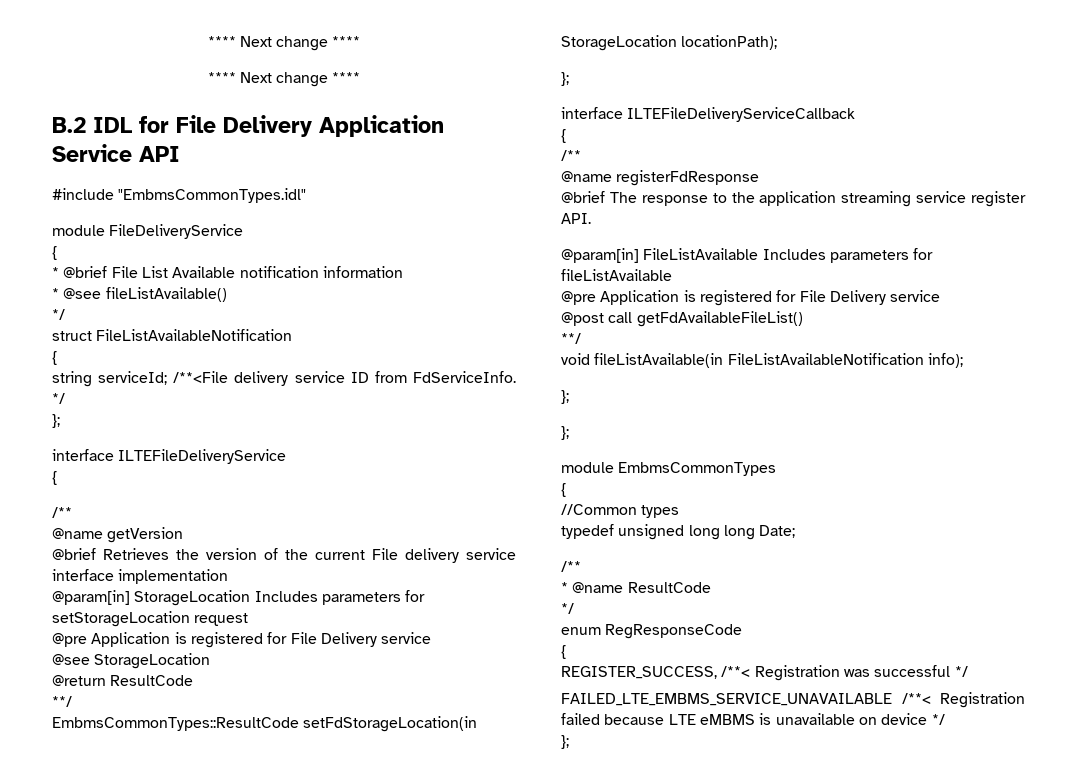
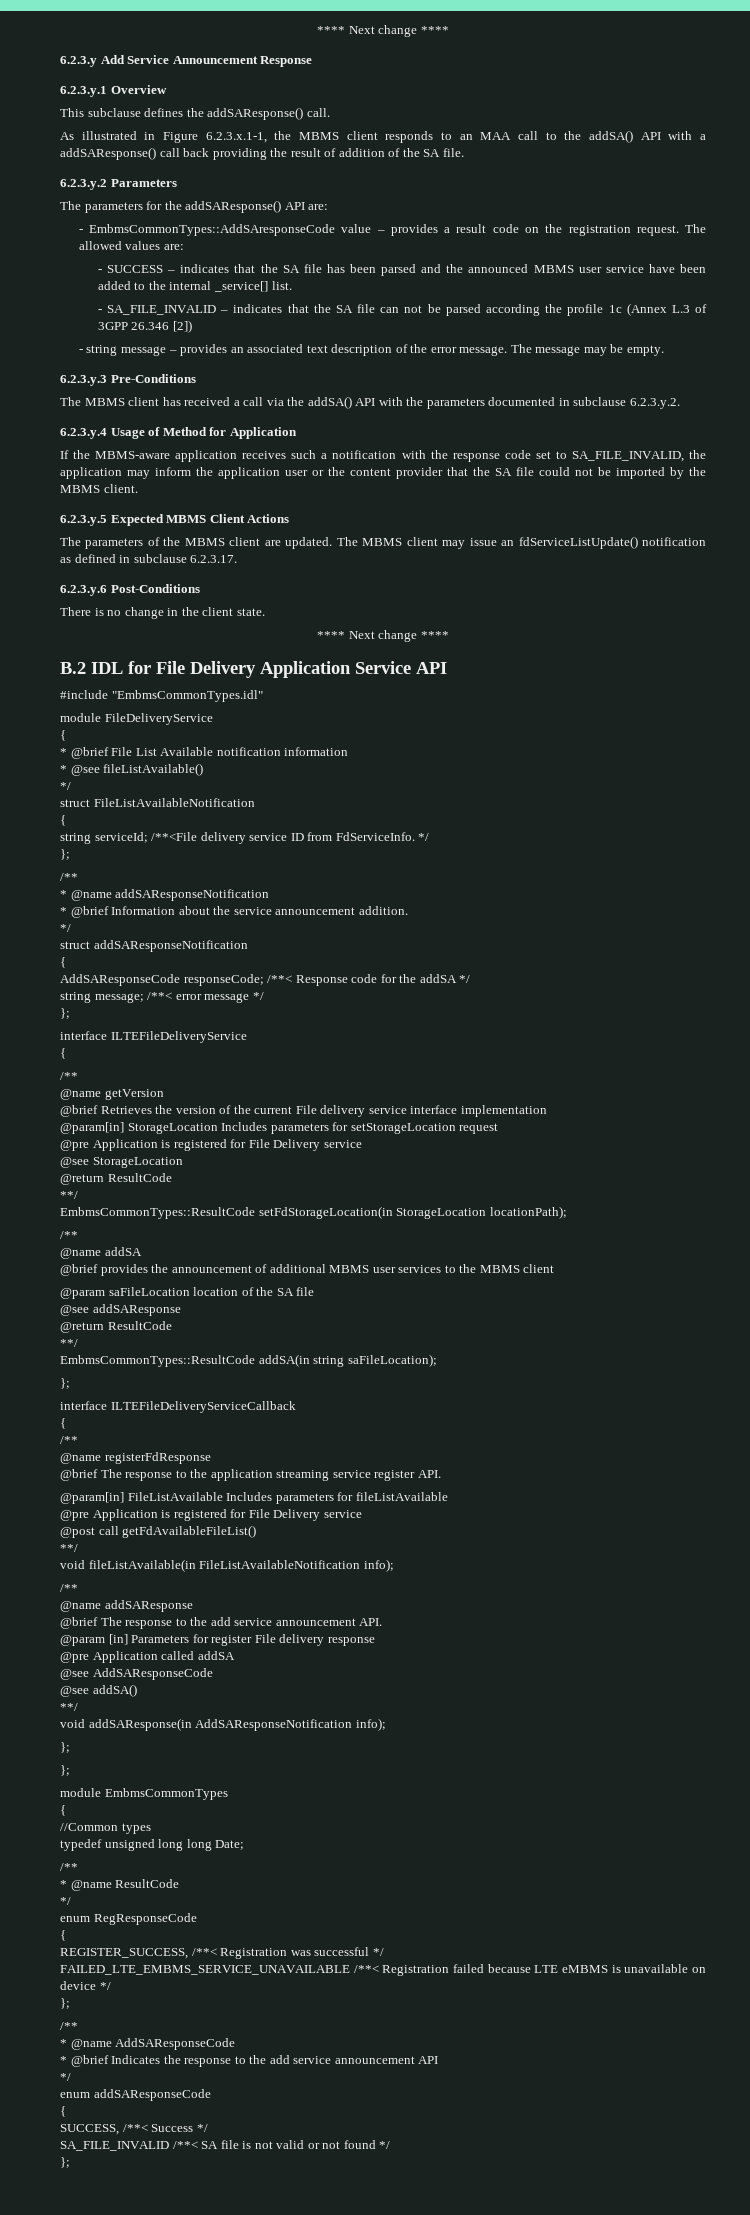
[207,36,361,51] **** Next change **** -> [317,25,449,37] [60,55,313,67] [60,85,167,97] [60,107,330,120] [60,130,706,143] [60,147,464,160] [60,179,177,190] [60,200,329,213] [78,224,706,236] [78,241,184,250] [97,264,706,276] [97,281,292,292] [97,303,708,316] [97,320,192,333] [78,344,664,356] [60,374,196,386] [60,396,680,409] [60,427,297,439] [60,450,706,462] [60,467,706,479] [60,484,138,493] [60,514,290,526] [60,536,707,549] [60,554,238,563] [60,584,200,596] [60,607,265,619] **** Next change **** // 6.2.3.y Add Service Announcement Response // 6.2.3.y.1 Overview // This subclause defines the addSAResponse() call. // As illustrated in Figure 6.2.3.x.1-1, the MBMS client responds to an MAA call to the addSA() API with a addSAResponse() call back providing the result of addition of the SA file. // 6.2.3.y.2 Parameters // The parameters for the addSAResponse() API are: // - EmbmsCommonTypes::AddSAresponseCode value – provides a result code on the registration request. The allowed values are: // - SUCCESS – indicates that the SA file has been parsed and the announced MBMS user service have been added to the internal _service[] list. // - SA_FILE_INVALID – indicates that the SA file can not be parsed according the profile 1c (Annex L.3 of 3GPP 26.346 [2]) // - string message – provides an associated text description of the error message. The message may be empty. // 6.2.3.y.3 Pre-Conditions // The MBMS client has received a call via the addSA() API with the parameters documented in subclause 6.2.3.y.2. // 6.2.3.y.4 Usage of Method for Application // If the MBMS-aware application receives such a notification with the response code set to SA_FILE_INVALID, the application may inform the application user or the content provider that the SA file could not be imported by the MBMS client. // 6.2.3.y.5 Expected MBMS Client Actions // The parameters of the MBMS client are updated. The MBMS client may issue an fdServiceListUpdate() notification as defined in subclause 6.2.3.17. // 6.2.3.y.6 Post-Conditions // There is no change in the client state.
(60, 421) none -> [60,873,78,881] [60,889,270,901] [60,906,408,918] [60,924,71,932] [60,940,248,952] [60,957,66,968] [60,974,471,986] [60,992,264,1003] [60,1008,70,1019] // /** // * @name addSAResponseNotification // * @brief Information about the service announcement addition. // */ // struct addSAResponseNotification // { // AddSAResponseCode responseCode; /**< Response code for the addSA */ // string message; /**< error message */ // };
(778, 42) none -> [60,1231,78,1239] [60,1247,142,1259] [60,1264,555,1276] [60,1287,315,1299] [60,1304,181,1316] [60,1321,172,1333] [60,1339,78,1347] [60,1354,437,1367] // /** // @name addSA // @brief provides the announcement of additional MBMS user services to the MBMS client // @param saFileLocation location of the SA file // @see addSAResponse // @return ResultCode // **/ // EmbmsCommonTypes::ResultCode addSA(in string saFileLocation);
(963, 360) none -> [60,1584,78,1592] [60,1600,193,1612] [60,1617,383,1629] [60,1634,375,1646] [60,1651,235,1663] [60,1668,213,1680] [60,1684,137,1697] [60,1703,78,1711] [60,1718,386,1731] // /** // @name addSAResponse // @brief The response to the add service announcement API. // @param [in] Parameters for register File delivery response // @pre Application called addSA // @see AddSAResponseCode // @see addSA() // **/ // void addSAResponse(in AddSAResponseNotification info);
(569, 742) none -> [60,2022,78,2030] [60,2038,236,2050] [60,2055,439,2067] [60,2073,71,2081] [60,2089,211,2101] [60,2106,66,2117] [60,2124,208,2135] [60,2140,391,2151] [60,2157,70,2168] // /** // * @name AddSAResponseCode // * @brief Indicates the response to the add service announcement API // */ // enum addSAResponseCode // { // SUCCESS, /**< Success */ // SA_FILE_INVALID /**< SA file is not valid or not found */ // };

